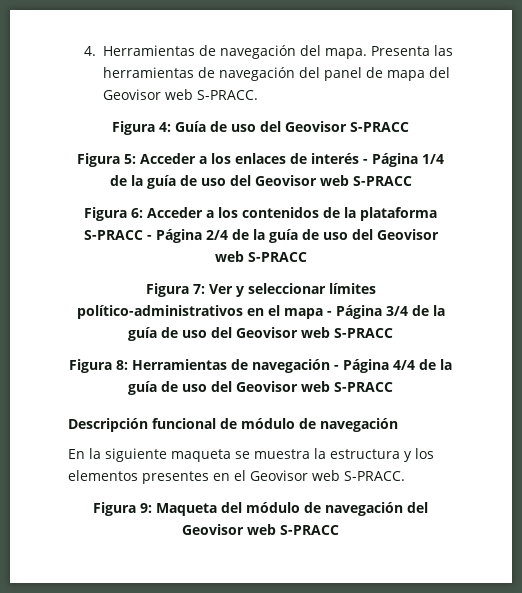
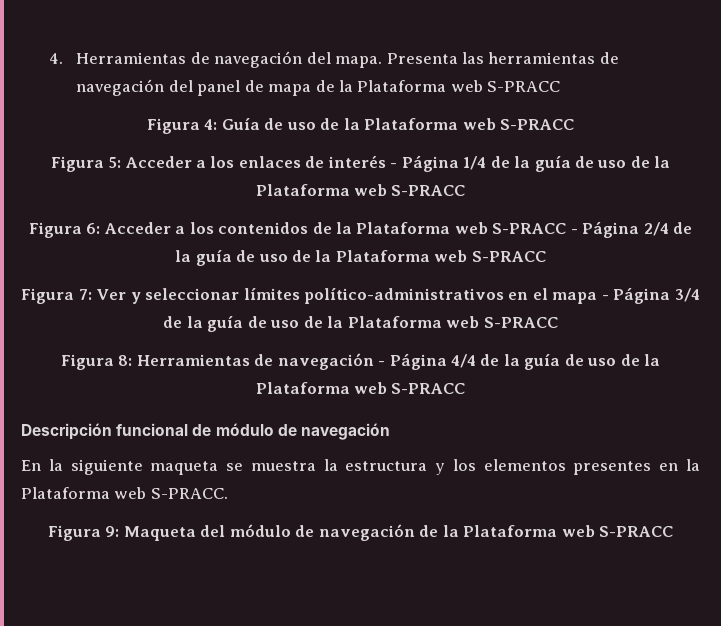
[428,67,450,78] [102,89,258,100] del Geovisor web S-PRACC. -> [315,80,561,92] de la Plataforma web S-PRACC
[260,121,347,132] del Geovisor -> [320,118,496,130] de la Plataforma web
[229,175,317,186] del Geovisor -> [630,156,671,168] [255,184,350,196] de la Plataforma
[360,207,437,221] plataforma -> [356,222,488,234] Plataforma web
[351,229,439,240] del Geovisor -> [292,250,430,262] de la Plataforma
[211,327,298,338] del Geovisor -> [303,316,442,328] de la Plataforma
[211,381,298,392] del Geovisor -> [620,354,661,366] [255,382,350,394] de la Plataforma
[234,470,308,481] el Geovisor -> [685,459,700,471] [21,487,110,499] la Plataforma
[407,502,428,513] [182,524,244,535] del Geovisor -> [419,525,558,537] de la Plataforma

